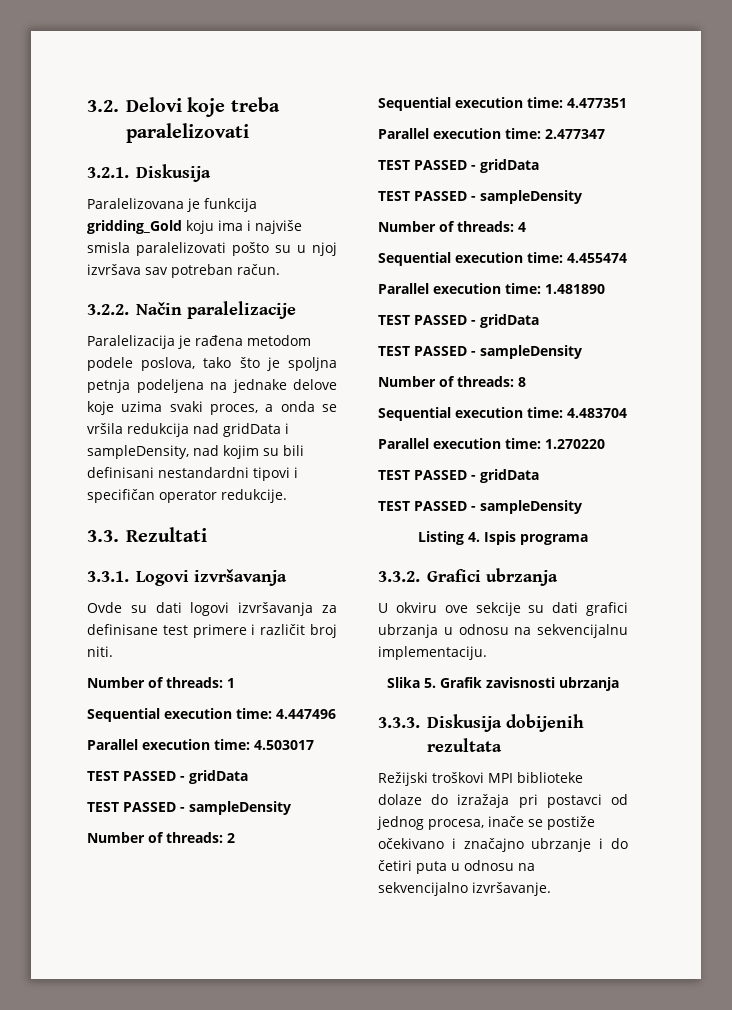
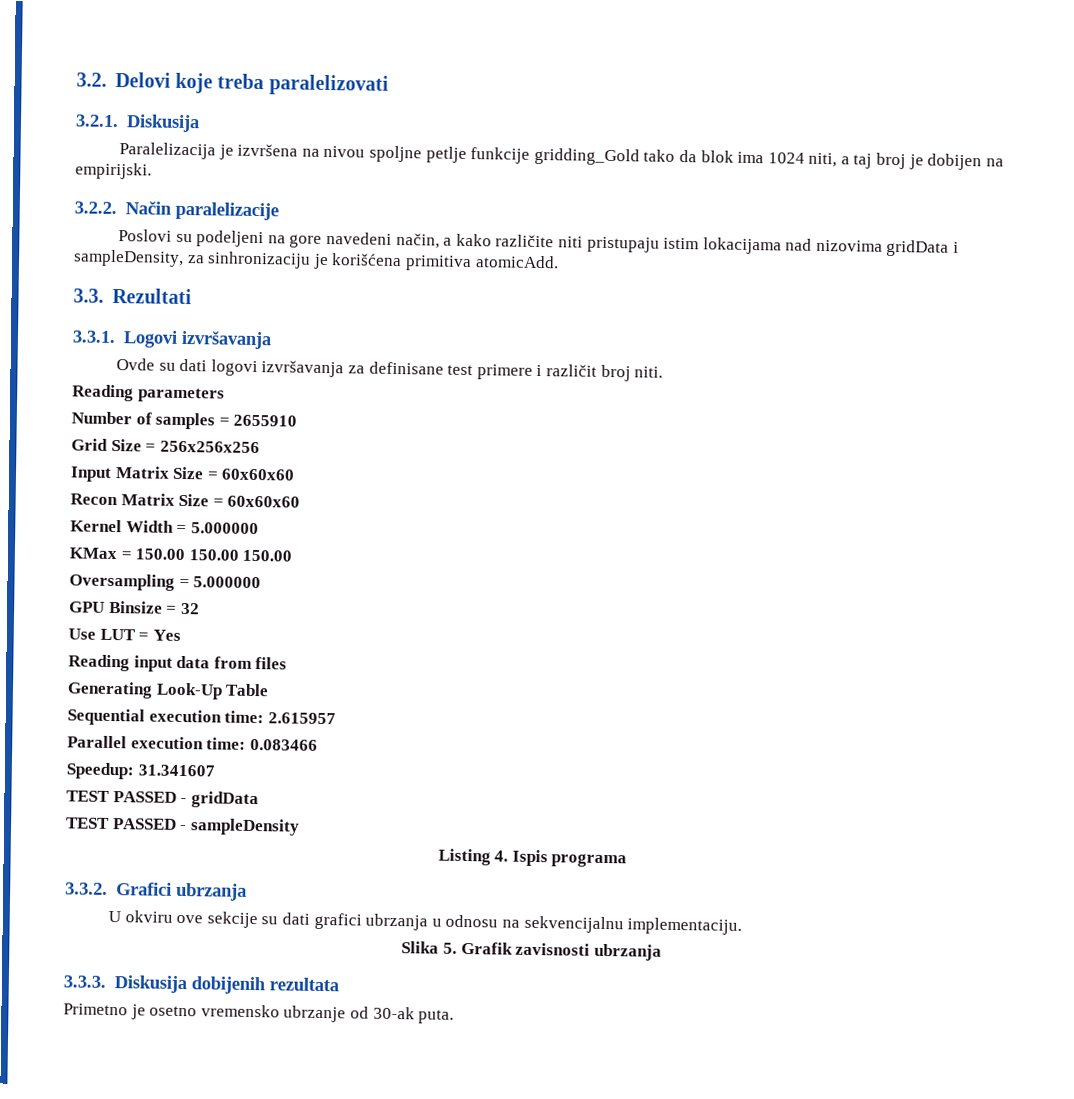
[87,198,257,212] [87,220,302,234] [87,242,337,256] [87,264,280,278] [87,301,296,319] [87,335,311,349] [87,357,337,371] [87,379,337,393] [87,401,337,415] [87,423,289,437] [87,445,304,459] [87,467,298,481] [87,489,287,503] Paralelizovana je funkcija gridding_Gold koju ima i najviše smisla paralelizovati pošto su u njoj izvršava sav potreban račun. // 3.2.2. Način paralelizacije // Paralelizacija je rađena metodom podele poslova, tako što je spoljna petnja podeljena na jednake delove koje uzima svaki proces, a onda se vršila redukcija nad gridData i sampleDensity, nad kojim su bili definisani nestandardni tipovi i specifičan operator redukcije. -> [119,142,1004,171] [75,162,152,180] [74,201,279,221] [118,229,960,257] [73,249,559,272] Paralelizacija je izvršena na nivou spoljne petlje funkcije gridding_Gold tako da blok ima 1024 niti, a taj broj je dobijen na empirijski. // 3.2.2. Način paralelizacije // Poslovi su podeljeni na gore navedeni način, a kako različite niti pristupaju istim lokacijama nad nizovima gridData i sampleDensity, za sinhronizaciju je korišćena primitiva atomicAdd.
[87,677,235,688] [87,708,336,722] [87,739,314,750] [87,770,248,784] [87,801,291,815] [87,832,235,843] [378,97,627,111] [378,128,605,139] [378,159,539,173] [378,190,582,204] [378,221,526,232] [378,252,627,266] [378,283,605,294] [378,314,539,328] [378,345,582,359] [378,376,526,387] [378,407,627,421] [378,438,605,449] // Number of threads: 1 // Sequential execution time: 4.447496 // Parallel execution time: 4.503017 // TEST PASSED - gridData // TEST PASSED - sampleDensity // Number of threads: 2 // Sequential execution time: 4.477351 // Parallel execution time: 2.477347 // TEST PASSED - gridData // TEST PASSED - sampleDensity // Number of threads: 4 // Sequential execution time: 4.455474 // Parallel execution time: 1.481890 // TEST PASSED - gridData // TEST PASSED - sampleDensity // Number of threads: 8 // Sequential execution time: 4.483704 // Parallel execution time: 1.270220 -> [72,384,225,403] [71,411,298,430] [71,438,260,454] [70,466,296,482] [70,493,301,508] [70,519,259,535] [69,547,293,562] [69,573,262,591] [69,600,200,615] [68,628,181,641] [68,654,288,672] [67,681,270,700] [67,708,336,726] [67,735,318,751] [66,762,215,780] // Reading parameters // Number of samples = 2655910 // Grid Size = 256x256x256 // Input Matrix Size = 60x60x60 // Recon Matrix Size = 60x60x60 // Kernel Width = 5.000000 // KMax = 150.00 150.00 150.00 // Oversampling = 5.000000 // GPU Binsize = 32 // Use LUT = Yes // Reading input data from files // Generating Look-Up Table // Sequential execution time: 2.615957 // Parallel execution time: 0.083466 // Speedup: 31.341607
[378,772,583,786] [378,794,628,808] [377,816,595,830] [378,838,628,852] [378,860,535,874] [378,882,551,896] Režijski troškovi MPI biblioteke dolaze do izražaja pri postavci od jednog procesa, inače se postiže očekivano i značajno ubrzanje i do četiri puta u odnosu na sekvencijalno izvršavanje. -> [63,1003,455,1024] Primetno je osetno vremensko ubrzanje od 30-ak puta.

